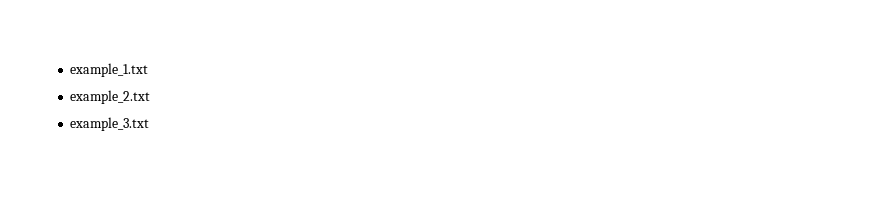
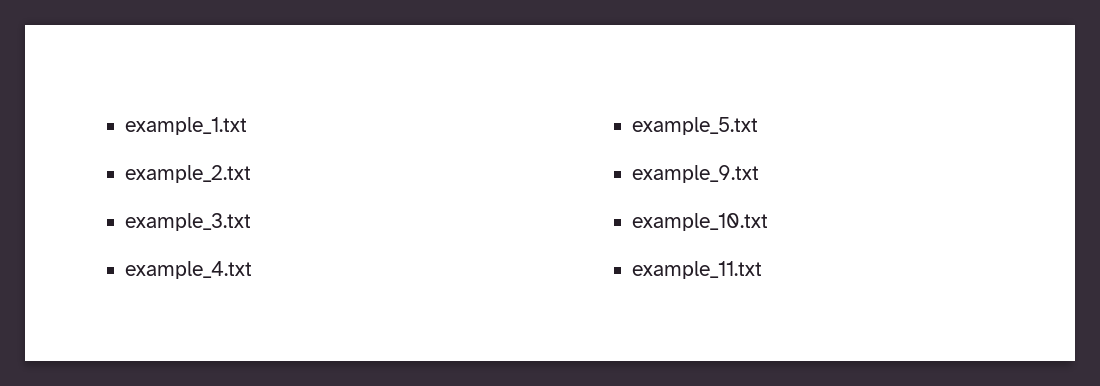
(150, 124) none -> [124,261,252,279] [631,117,758,135] [631,165,759,183] [631,213,768,231] [631,261,762,279] // example_4.txt // example_5.txt // example_9.txt // example_10.txt // example_11.txt

